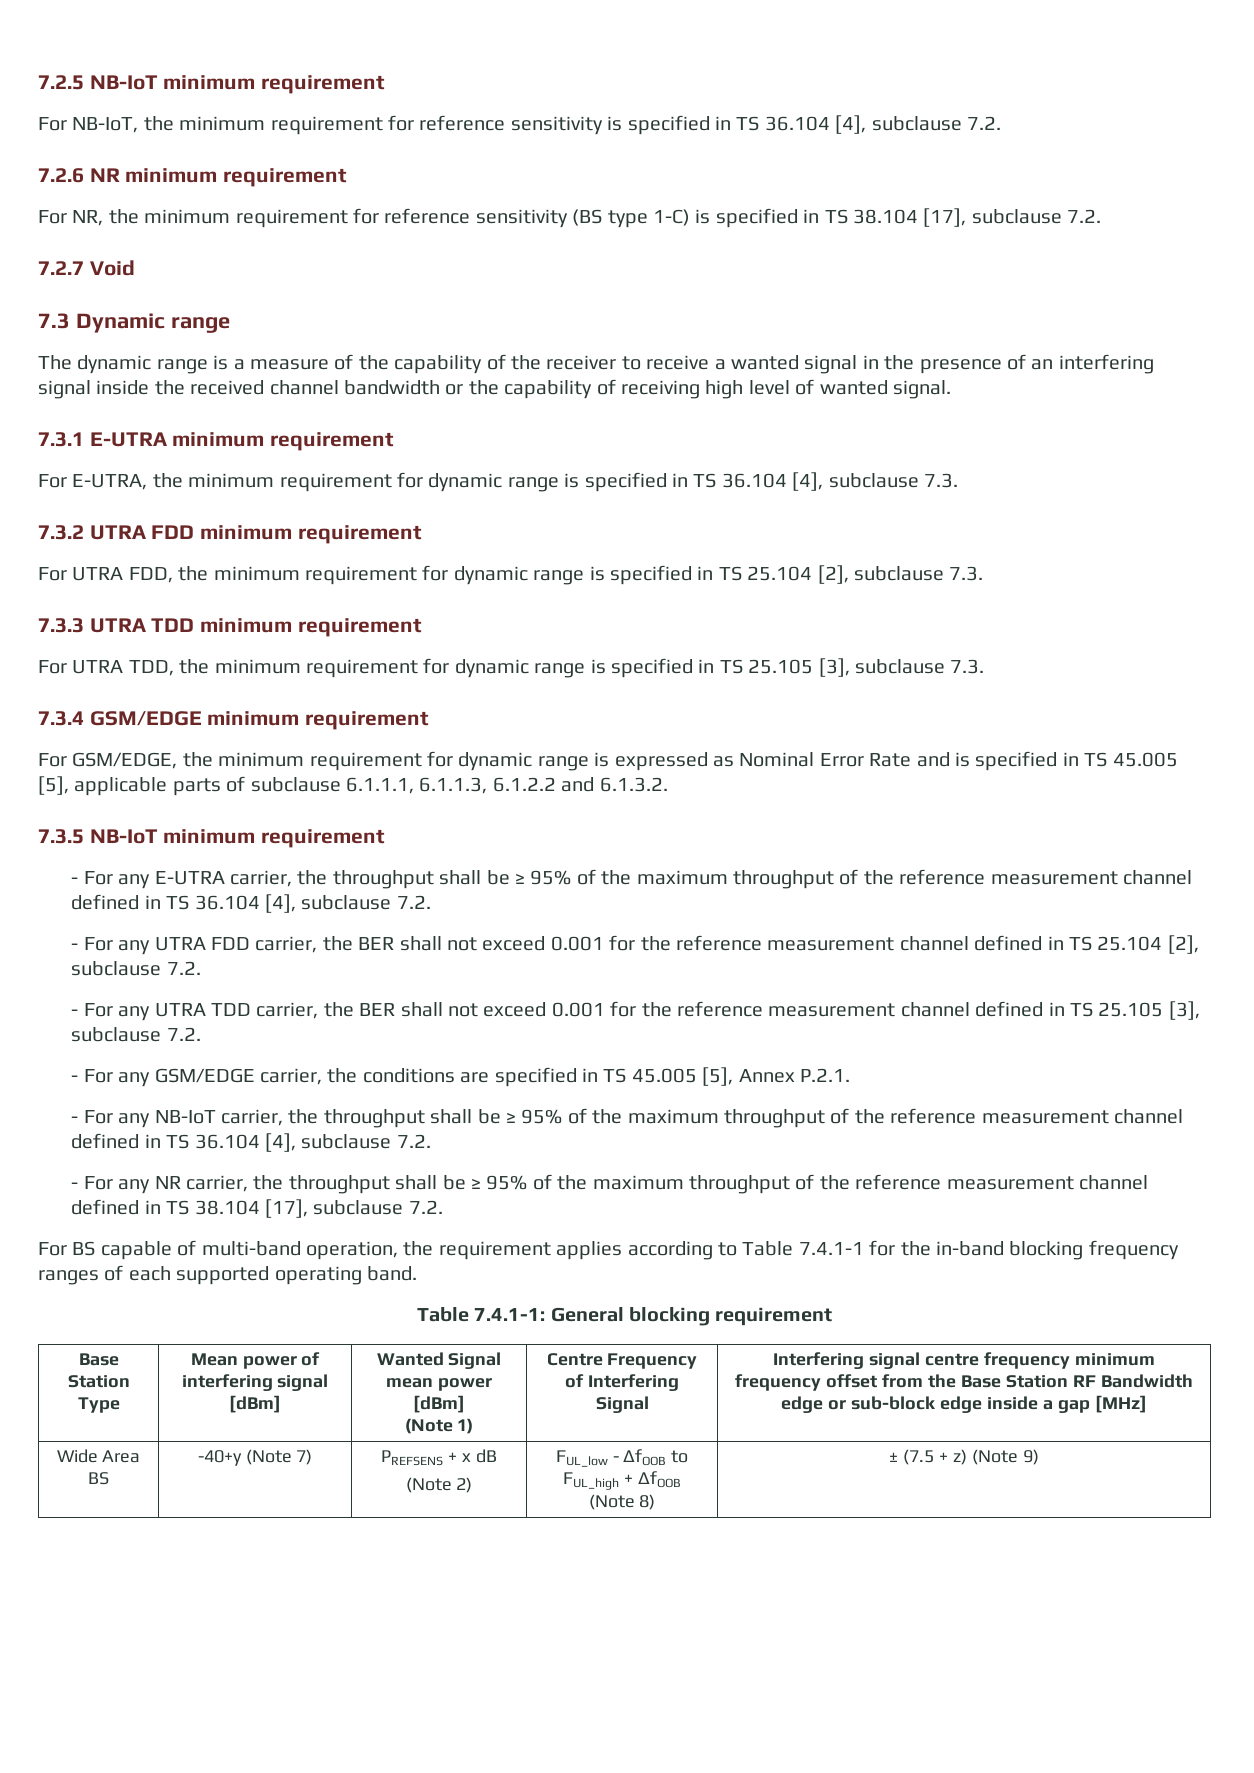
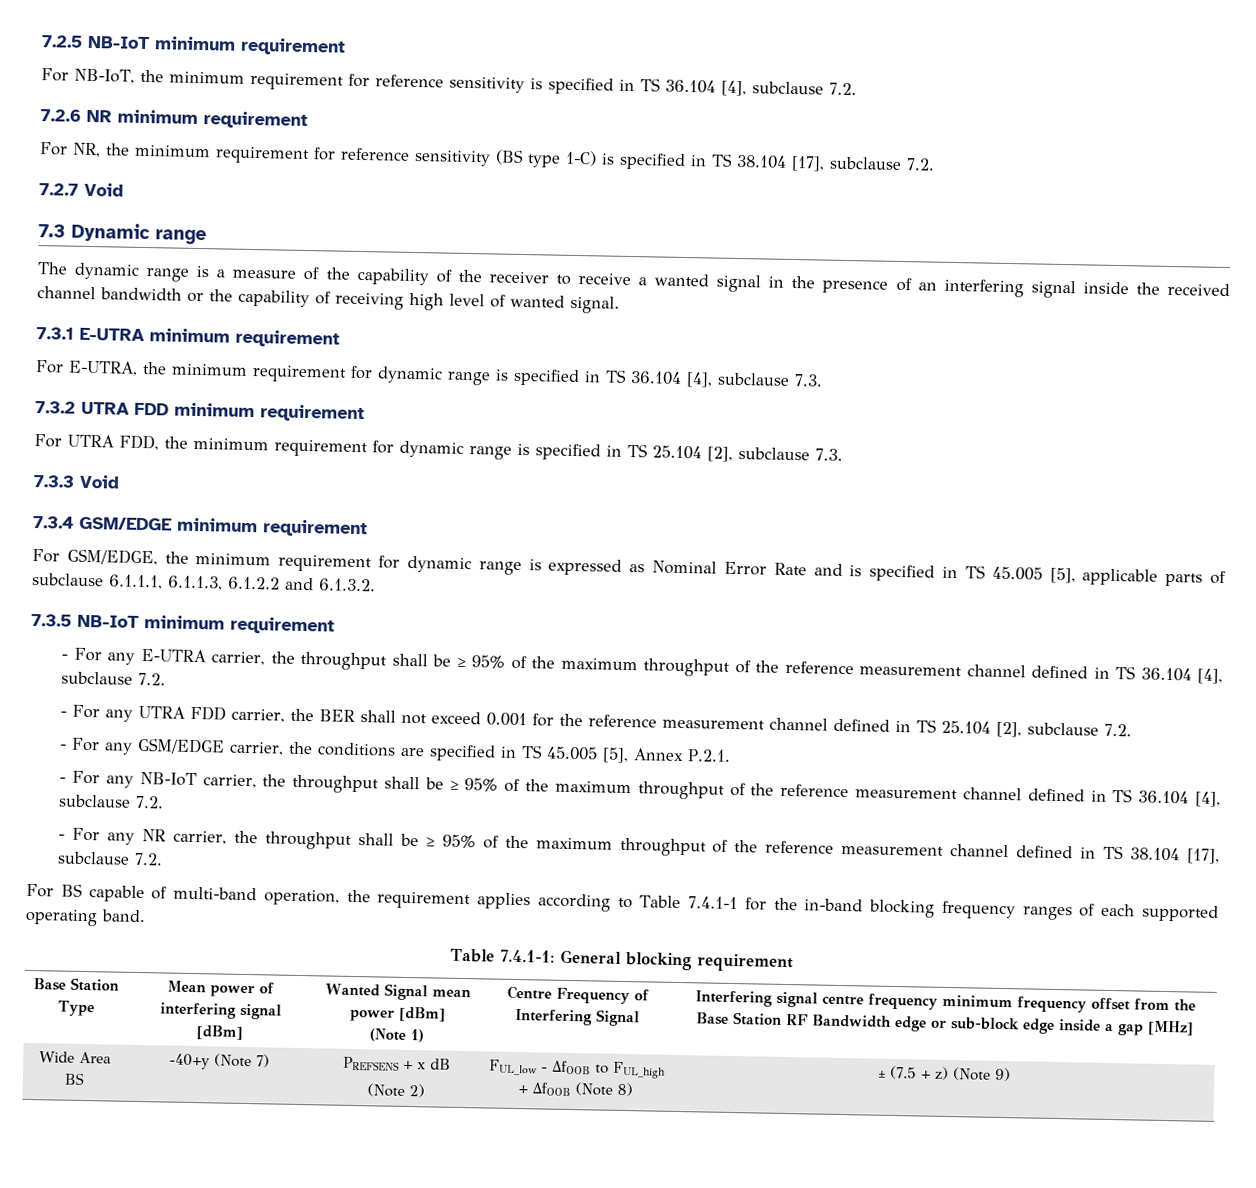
[89,618,422,637] [38,658,985,678] UTRA TDD minimum requirement // For UTRA TDD, the minimum requirement for dynamic range is specified in TS 25.105 [3], subclause 7.3. -> [79,474,120,489] Void
[71,1001,1200,1021] [71,1027,201,1042] // - For any UTRA TDD carrier, the BER shall not exceed 0.001 for the reference measurement channel defined in TS 25.105 [3], subclause 7.2. -> (1133, 730) none

